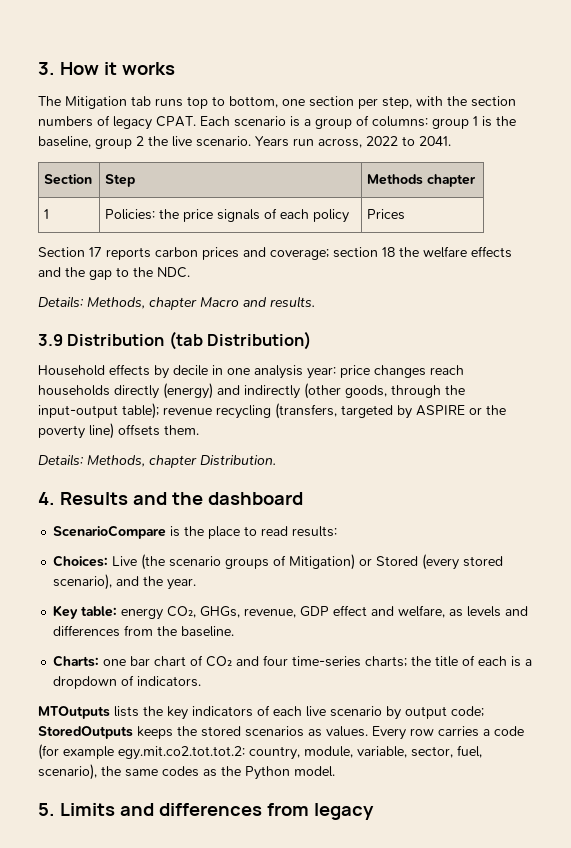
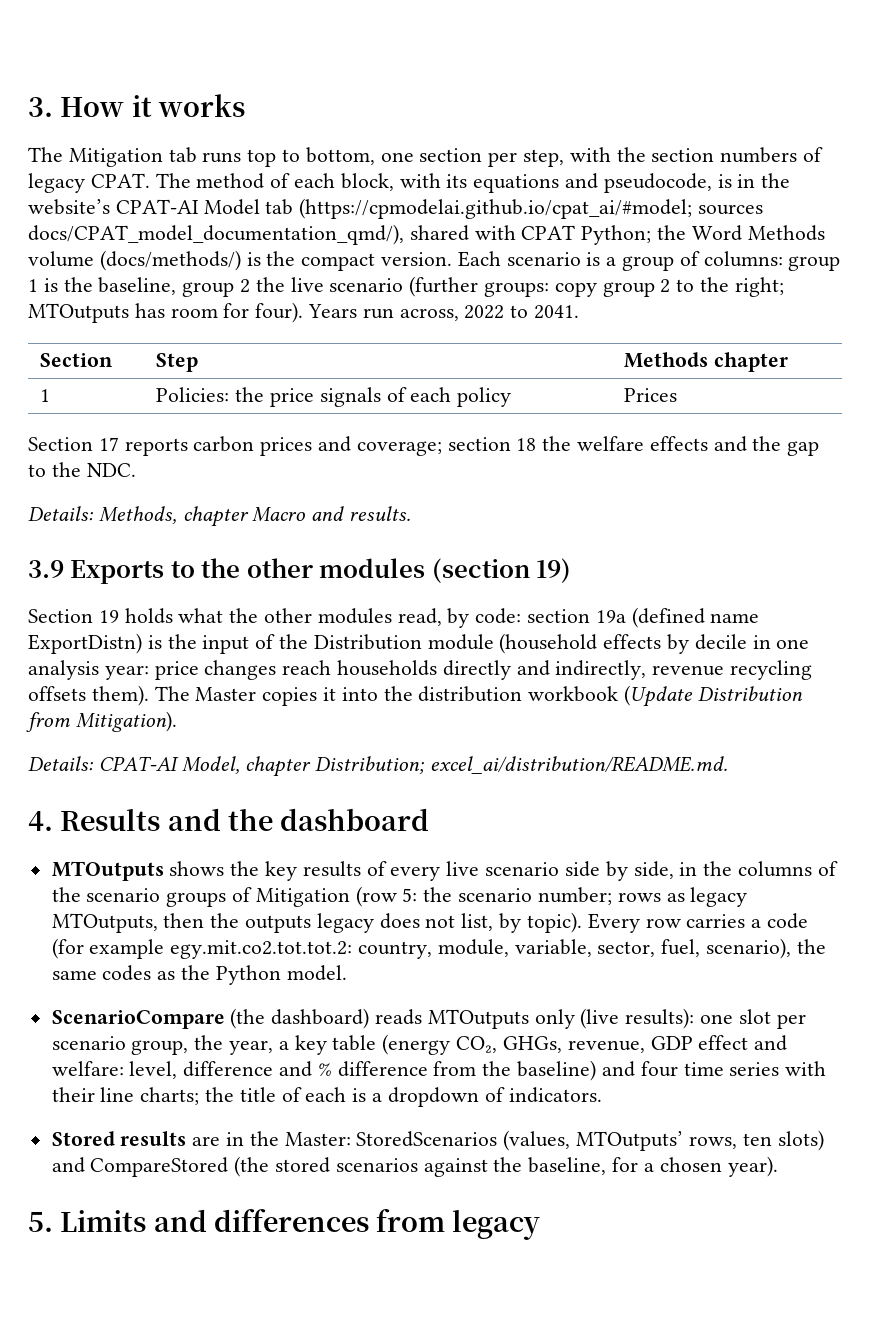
(196, 121) none -> [155,173,791,193] [28,198,764,219] [28,224,825,245] [28,250,453,271] The method of each block, with its equations and pseudocode, is in the website’s CPAT-AI Model tab (https://cpmodelai.github.io/cpat_ai/#model; sources docs/CPAT_model_documentation_qmd/), shared with CPAT Python; the Word Methods volume (docs/methods/) is the compact version.
[196,136,251,147] scenario. -> [329,276,784,297] [28,302,304,323] scenario (further groups: copy group 2 to the right; MTOutputs has room for four).
[67,331,312,350] [38,365,105,376] Distribution (tab Distribution) // Household -> [70,558,572,584] [28,607,760,628] [28,633,598,654] Exports to the other modules (section 19) // Section 19 holds what the other modules read, by code: section 19a (defined name ExportDistn) is the input of the Distribution module (household
[163,383,465,399] [38,403,506,419] [38,423,199,439] [38,454,276,468] (energy) and indirectly (other goods, through the input-output table); revenue recycling (transfers, targeted by ASPIRE or the poverty line) offsets them. // Details: Methods, chapter Distribution. -> [516,660,813,680] [28,685,803,707] [26,711,177,732] [28,756,729,777] and indirectly, revenue recycling offsets them). The Master copies it into the distribution workbook (Update Distribution from Mitigation). // Details: CPAT-AI Model, chapter Distribution; excel_ai/distribution/README.md.
[53,525,338,539] [53,554,504,570] [53,574,197,590] [53,605,529,620] [53,625,235,637] [53,655,533,667] [53,675,202,689] [38,705,484,720] [38,726,368,739] ScenarioCompare is the place to read results: // Choices: Live (the scenario groups of Mitigation) or Stored (every stored scenario), and the year. // Key table: energy CO₂, GHGs, revenue, GDP effect and welfare, as levels and differences from the baseline. // Charts: one bar chart of CO₂ and four time-series charts; the title of each is a dropdown of indicators. // MTOutputs lists the key indicators of each live scenario by output code; StoredOutputs keeps the stored scenarios as values. -> [51,861,838,881] [51,886,748,907] [51,912,582,933] MTOutputs shows the key results of every live scenario side by side, in the columns of the scenario groups of Mitigation (row 5: the scenario number; rows as legacy MTOutputs, then the outputs legacy does not list, by topic).
(335, 771) none -> [51,1008,806,1029] [51,1034,788,1055] [51,1060,827,1081] [51,1087,602,1107] [51,1130,824,1151] [51,1156,778,1177] // ScenarioCompare (the dashboard) reads MTOutputs only (live results): one slot per scenario group, the year, a key table (energy CO₂, GHGs, revenue, GDP effect and welfare: level, difference and % difference from the baseline) and four time series with their line charts; the title of each is a dropdown of indicators. // Stored results are in the Master: StoredScenarios (values, MTOutputs’ rows, ten slots) and CompareStored (the stored scenarios against the baseline, for a chosen year).

